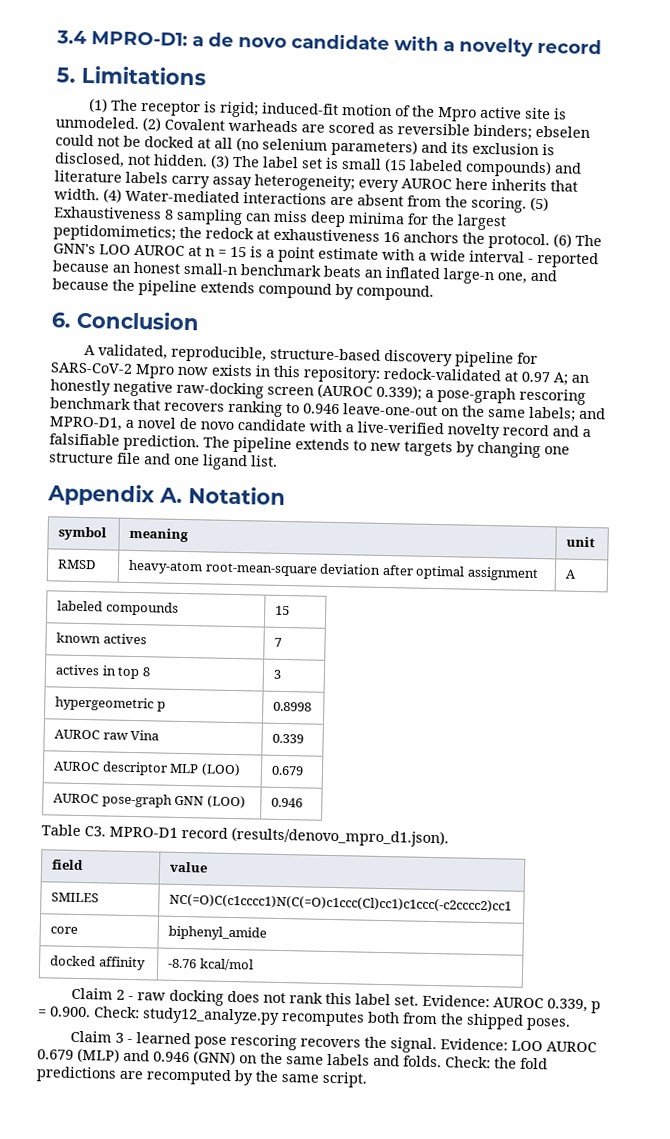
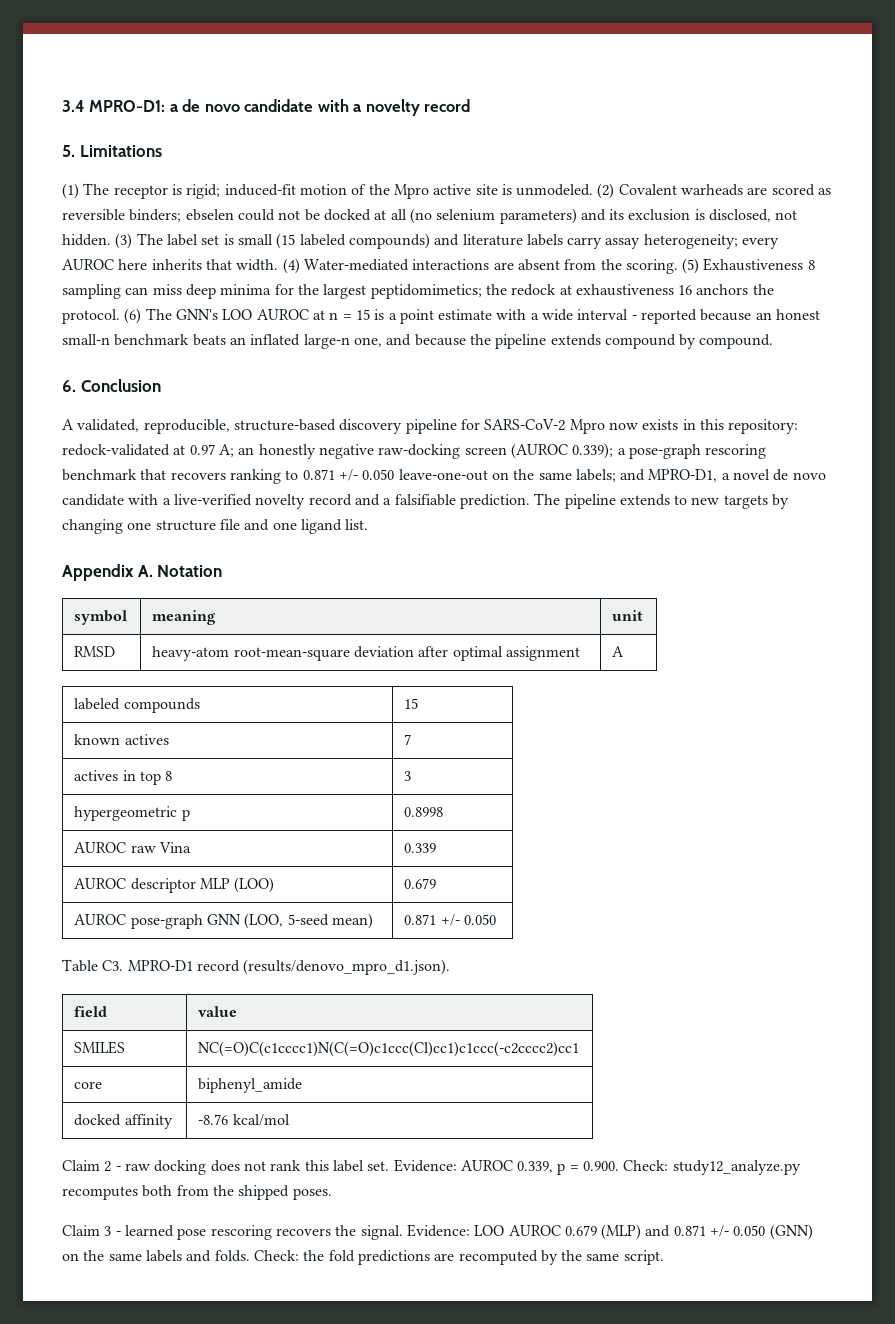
[303,403,340,415] 0.946 -> [302,469,395,481] 0.871 +/- 0.050
[206,795,246,809] [271,797,304,808] (LOO) | 0.946 -> [244,913,373,929] [404,914,496,926] (LOO, 5-seed mean) | 0.871 +/- 0.050
[153,1051,190,1063] 0.946 -> [673,1225,766,1237] 0.871 +/- 0.050

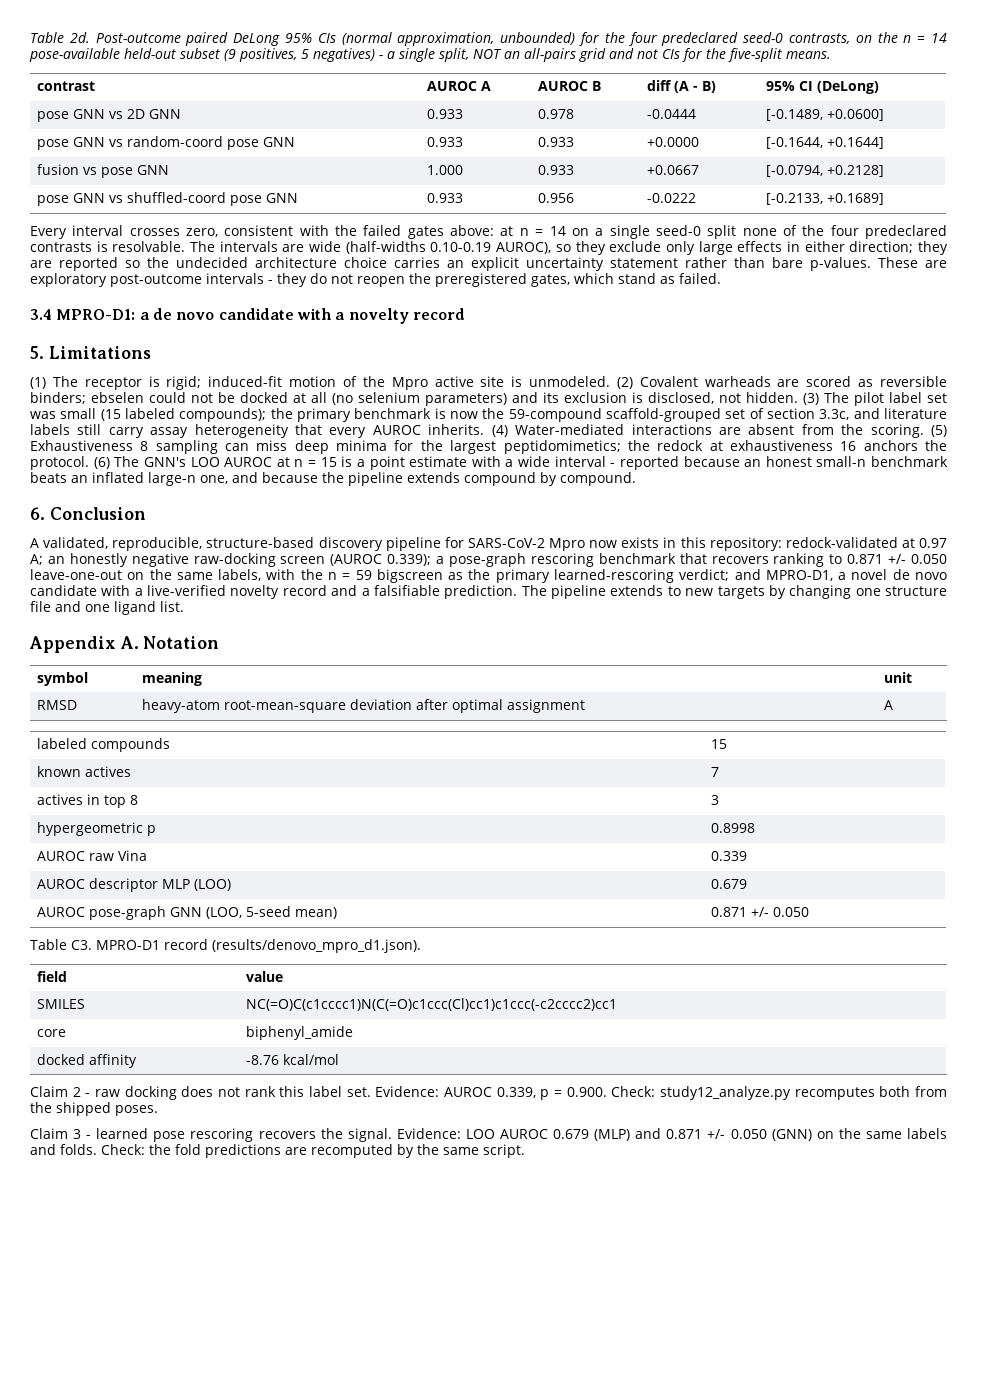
(62, 106) none -> [30,32,947,46] [29,48,831,62] [36,81,95,91] [426,81,491,91] [537,81,601,91] [646,80,716,93] [765,81,879,94] [36,109,181,122] [426,109,463,119] [537,109,574,119] [646,109,696,119] [765,109,884,121] [36,136,295,150] [426,137,463,147] [537,137,574,147] [646,137,699,147] [765,137,884,149] [36,164,169,178] [426,165,463,175] [537,165,574,175] [646,165,699,175] [765,165,884,177] [36,192,298,206] [426,193,463,203] [537,193,574,203] [646,193,696,203] [765,193,884,205] [30,225,947,239] [30,241,949,255] [30,257,947,271] [30,273,721,287] Table 2d. Post-outcome paired DeLong 95% CIs (normal approximation, unbounded) for the four predeclared seed-0 contrasts, on the n = 14 pose-available held-out subset (9 positives, 5 negatives) - a single split, NOT an all-pairs grid and not CIs for the five-split means. // contrast | AUROC A | AUROC B | diff (A - B) | 95% CI (DeLong) // pose GNN vs 2D GNN | 0.933 | 0.978 | -0.0444 | [-0.1489, +0.0600] // pose GNN vs random-coord pose GNN | 0.933 | 0.933 | +0.0000 | [-0.1644, +0.1644] // fusion vs pose GNN | 1.000 | 0.933 | +0.0667 | [-0.0794, +0.2128] // pose GNN vs shuffled-coord pose GNN | 0.933 | 0.956 | -0.0222 | [-0.2133, +0.1689] // Every interval crosses zero, consistent with the failed gates above: at n = 14 on a single seed-0 split none of the four predeclared contrasts is resolvable. The intervals are wide (half-widths 0.10-0.19 AUROC), so they exclude only large effects in either direction; they are reported so the undecided architecture choice carries an explicit uncertainty statement rather than bare p-values. These are exploratory post-outcome intervals - they do not reopen the preregistered gates, which stand as failed. //
(163, 239) none -> [854,392,884,406] pilot
[223,234,234,245] is -> [30,411,56,419] was
[348,233,430,249] compounds) -> [179,408,850,422] compounds); the primary benchmark is now the 59-compound scaffold-grouped set of section 3.3c,
(563, 240) none -> [77,424,102,435] still
[643,234,780,249] [62,259,279,271] heterogeneity; every AUROC here inherits that width. -> [194,424,485,438] heterogeneity that every AUROC inherits.
[575,469,616,482] labels; -> [218,569,730,583] labels, with the n = 59 bigscreen as the primary learned-rescoring verdict;

